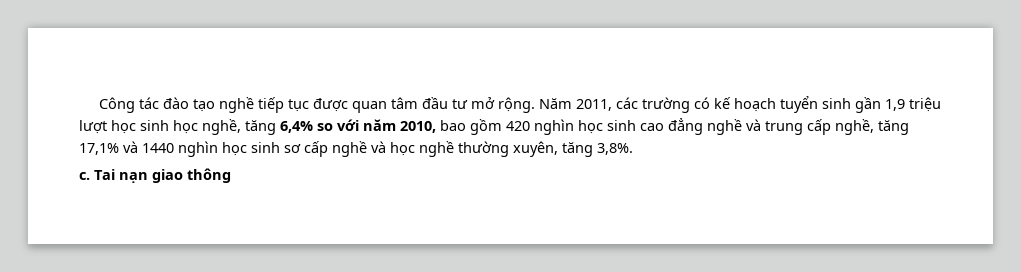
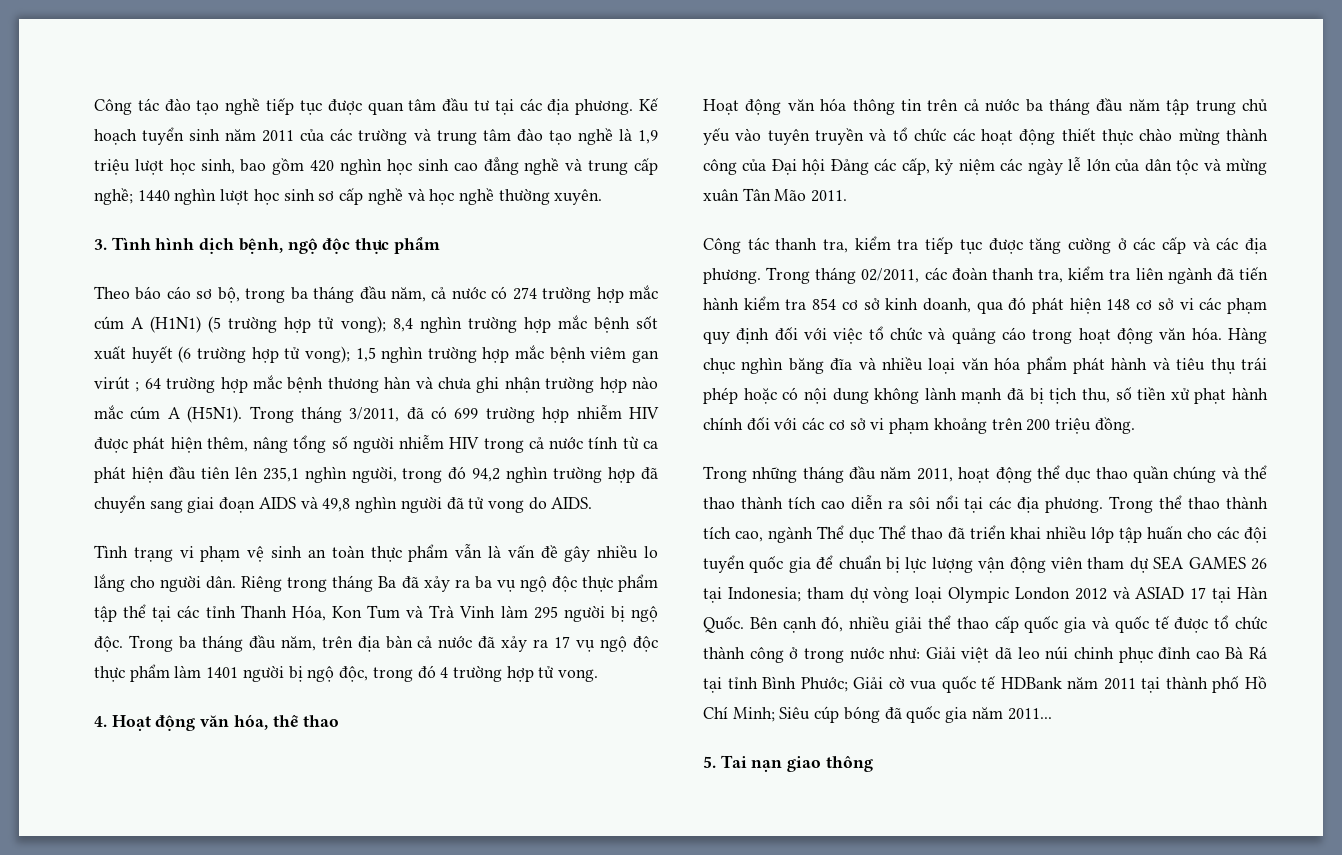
[471,96,942,113] [79,119,436,135] mở rộng. Năm 2011, các trường có kế hoạch tuyển sinh gần 1,9 triệu lượt học sinh học nghề, tăng 6,4% so với năm 2010, -> [494,98,658,115] [94,127,658,145] [94,159,235,175] tại các địa phương. Kế hoạch tuyển sinh năm 2011 của các trường và trung tâm đào tạo nghề là 1,9 triệu lượt học sinh,
[835,119,909,135] [79,141,138,155] nghề, tăng 17,1% và -> [94,188,133,205] nghề;
(218, 149) none -> [220,189,250,205] lượt
[513,141,633,157] [79,172,90,180] xuyên, tăng 3,8%. // c. -> [554,189,603,205] [94,237,440,254] [94,285,658,303] [94,315,658,333] [94,345,660,363] [94,375,658,393] [94,405,659,423] [94,435,658,453] [94,466,659,483] [94,495,593,513] [94,544,658,562] [94,574,658,592] [94,604,658,622] [94,635,658,652] [94,664,599,682] [94,714,340,731] [703,98,1268,115] [703,127,1268,145] [703,157,1268,175] [703,188,848,202] [703,236,1267,254] [703,266,1268,284] [703,296,1267,314] [703,326,1267,344] [703,356,1267,374] [703,387,1268,404] [703,417,1135,434] [703,465,1267,483] [703,495,1268,513] [703,525,1267,543] [703,555,1267,573] [703,586,1268,603] [703,615,1267,633] [703,646,1267,663] [703,676,1268,693] [703,706,1052,723] [703,756,716,768] xuyên. // 3. Tình hình dịch bệnh, ngộ độc thực phẩm // Theo báo cáo sơ bộ, trong ba tháng đầu năm, cả nước có 274 trường hợp mắc cúm A (H1N1) (5 trường hợp tử vong); 8,4 nghìn trường hợp mắc bệnh sốt xuất huyết (6 trường hợp tử vong); 1,5 nghìn trường hợp mắc bệnh viêm gan virút ; 64 trường hợp mắc bệnh thương hàn và chưa ghi nhận trường hợp nào mắc cúm A (H5N1). Trong tháng 3/2011, đã có 699 trường hợp nhiễm HIV được phát hiện thêm, nâng tổng số người nhiễm HIV trong cả nước tính từ ca phát hiện đầu tiên lên 235,1 nghìn người, trong đó 94,2 nghìn trường hợp đã chuyển sang giai đoạn AIDS và 49,8 nghìn người đã tử vong do AIDS. // Tình trạng vi phạm vệ sinh an toàn thực phẩm vẫn là vấn đề gây nhiều lo lắng cho người dân. Riêng trong tháng Ba đã xảy ra ba vụ ngộ độc thực phẩm tập thể tại các tỉnh Thanh Hóa, Kon Tum và Trà Vinh làm 295 người bị ngộ độc. Trong ba tháng đầu năm, trên địa bàn cả nước đã xảy ra 17 vụ ngộ độc thực phẩm làm 1401 người bị ngộ độc, trong đó 4 trường hợp tử vong. // 4. Hoạt động văn hóa, thể thao // Hoạt động văn hóa thông tin trên cả nước ba tháng đầu năm tập trung chủ yếu vào tuyên truyền và tổ chức các hoạt động thiết thực chào mừng thành công của Đại hội Đảng các cấp, kỷ niệm các ngày lễ lớn của dân tộc và mừng xuân Tân Mão 2011. // Công tác thanh tra, kiểm tra tiếp tục được tăng cường ở các cấp và các địa phương. Trong tháng 02/2011, các đoàn thanh tra, kiểm tra liên ngành đã tiến hành kiểm tra 854 cơ sở kinh doanh, qua đó phát hiện 148 cơ sở vi các phạm quy định đối với việc tổ chức và quảng cáo trong hoạt động văn hóa. Hàng chục nghìn băng đĩa và nhiều loại văn hóa phẩm phát hành và tiêu thụ trái phép hoặc có nội dung không lành mạnh đã bị tịch thu, số tiền xử phạt hành chính đối với các cơ sở vi phạm khoảng trên 200 triệu đồng. // Trong những tháng đầu năm 2011, hoạt động thể dục thao quần chúng và thể thao thành tích cao diễn ra sôi nổi tại các địa phương. Trong thể thao thành tích cao, ngành Thể dục Thể thao đã triển khai nhiều lớp tập huấn cho các đội tuyển quốc gia để chuẩn bị lực lượng vận động viên tham dự SEA GAMES 26 tại Indonesia; tham dự vòng loại Olympic London 2012 và ASIAD 17 tại Hàn Quốc. Bên cạnh đó, nhiều giải thể thao cấp quốc gia và quốc tế được tổ chức thành công ở trong nước như: Giải việt dã leo núi chinh phục đỉnh cao Bà Rá tại tỉnh Bình Phước; Giải cờ vua quốc tế HDBank năm 2011 tại thành phố Hồ Chí Minh; Siêu cúp bóng đã quốc gia năm 2011... // 5.

